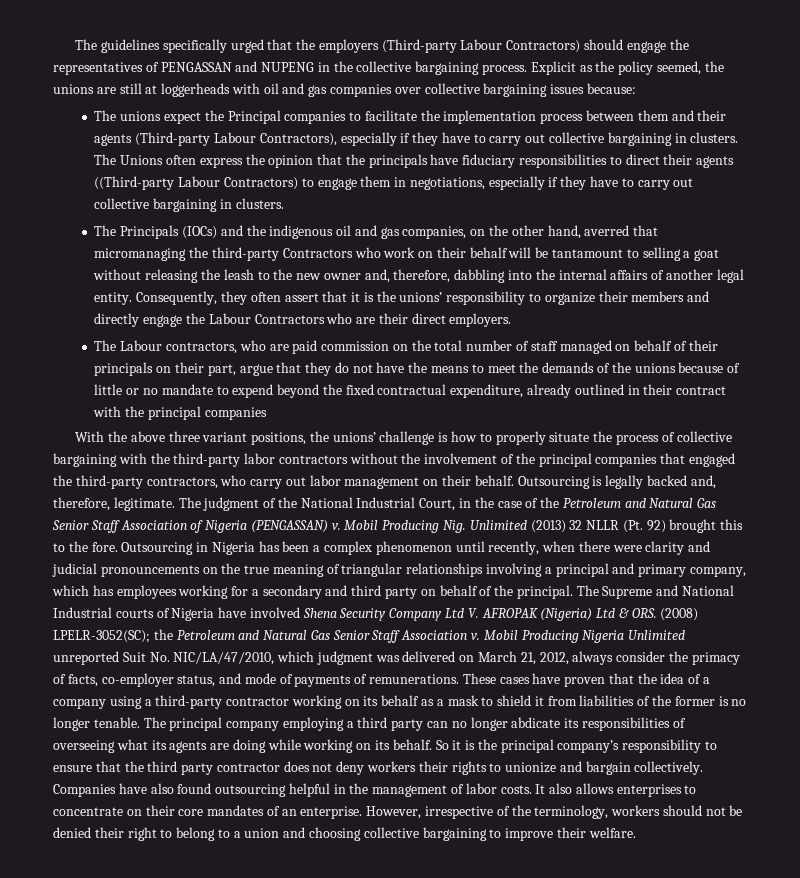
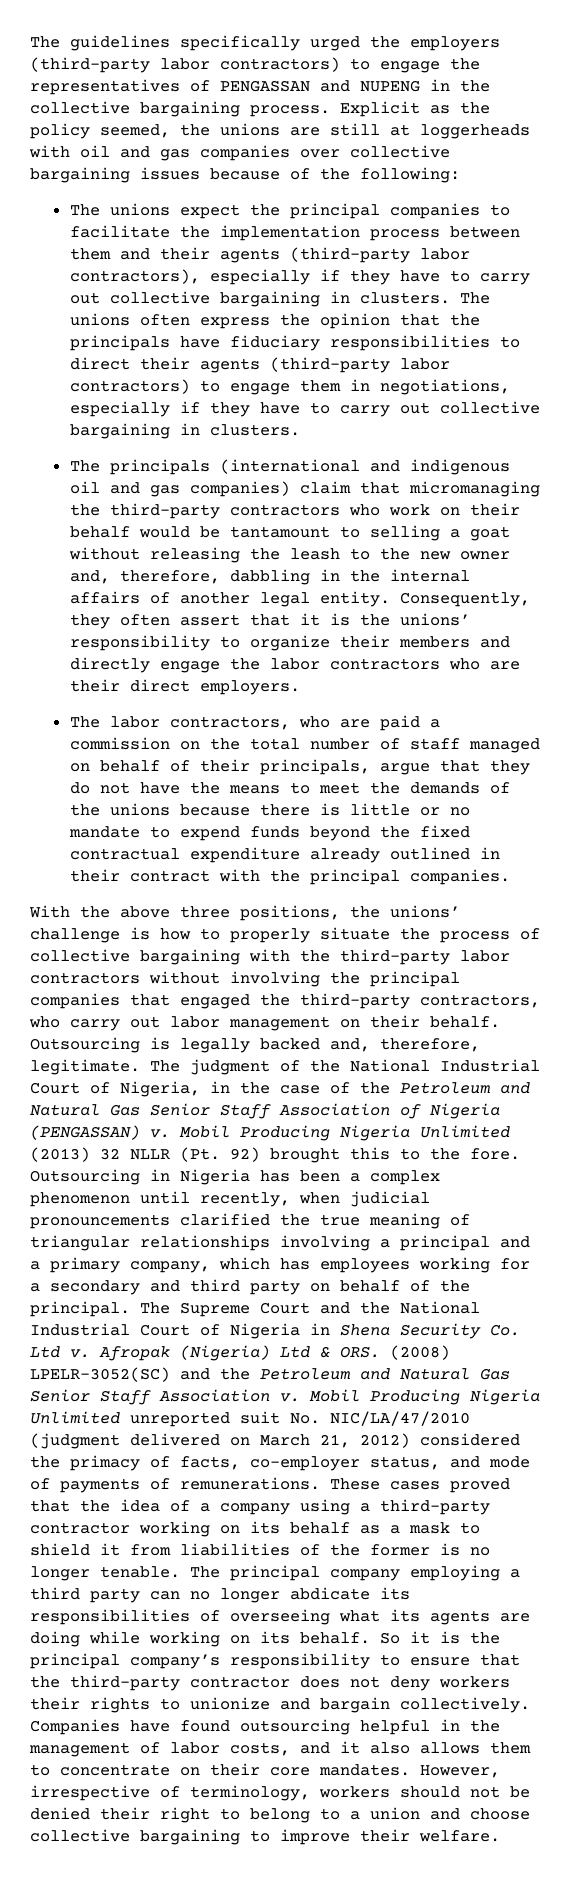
[267,39,293,50] that -> (360, 43) none
[381,39,624,53] (Third-party Labour Contractors) should -> [30,57,370,73] (third-party labor contractors) to
[586,83,636,94] because: -> [210,167,460,183] because of the following:
[227,110,281,124] Principal -> [289,203,380,219] principal
[135,132,337,146] (Third-party Labour Contractors), -> [289,247,470,263] [69,269,200,284] (third-party labor contractors),
[120,155,164,165] Unions -> [69,313,130,326] unions
[94,176,299,190] ((Third-party Labour Contractors) -> [269,357,450,373] [69,379,190,394] (third-party labor contractors)
[120,225,630,239] Principals (IOCs) and the indigenous oil and gas companies, on the other hand, averred -> [109,459,510,475] [69,481,351,497] principals (international and indigenous oil and gas companies) claim
[282,248,353,258] Contractors -> [229,504,340,516] contractors
[508,247,532,258] will -> [138,526,190,538] would
[508,270,533,280] into -> [319,569,340,581] in
[208,313,325,324] Labour Contractors -> [269,658,440,670] labor contractors
[120,340,163,351] Labour -> [109,716,160,728] labor
(318, 347) none -> [429,719,440,728] a
[94,362,236,376] principals on their part, -> [259,759,370,775] principals,
[727,363,741,373] of -> [259,803,340,816] there is
(274, 391) none -> [249,826,300,838] funds
[450,384,524,398] expenditure, -> [189,847,300,863] expenditure
[204,407,267,420] companies -> [409,869,510,885] companies.
[202,432,248,442] variant -> (230, 912) none
[401,453,515,464] the involvement of -> [230,971,320,987] involving
[419,498,456,511] Court, -> [30,1081,200,1097] Court of Nigeria,
[443,520,467,533] Nig. -> [340,1125,410,1141] Nigeria
[578,541,711,555] there were clarity and -> (340, 1198) none
[202,567,218,574] on -> [180,1213,270,1226] clarified
(635, 568) none -> [30,1261,40,1270] a
[656,585,735,596] [53,607,538,621] and National Industrial courts of Nigeria have involved Shena Security Company Ltd V. AFROPAK -> [260,1301,480,1314] [30,1323,520,1339] [30,1346,170,1361] Court and the National Industrial Court of Nigeria in Shena Security Co. Ltd v. Afropak
[53,630,150,643] LPELR-3052(SC); -> [30,1367,210,1382] LPELR-3052(SC) and
[122,651,400,665] Suit No. NIC/LA/47/2010, which judgment was -> [240,1411,470,1426] [30,1433,120,1449] suit No. NIC/LA/47/2010 (judgment
[539,651,666,665] 2012, always consider -> [360,1433,520,1448] 2012) considered
[532,673,606,687] have proven -> [450,1478,510,1493] proved
[147,761,214,775] third party -> [70,1675,180,1691] third-party
[150,783,174,794] also -> (170, 1726) none
[500,784,546,794] costs. It -> [230,1741,360,1756] costs, and it
[616,784,682,797] enterprises -> [490,1742,531,1754] them
[207,805,363,819] mandates of an enterprise. -> [319,1764,410,1776] mandates.
[511,805,531,816] the -> (180, 1792) none
[309,827,362,841] choosing -> [470,1808,530,1820] choose

